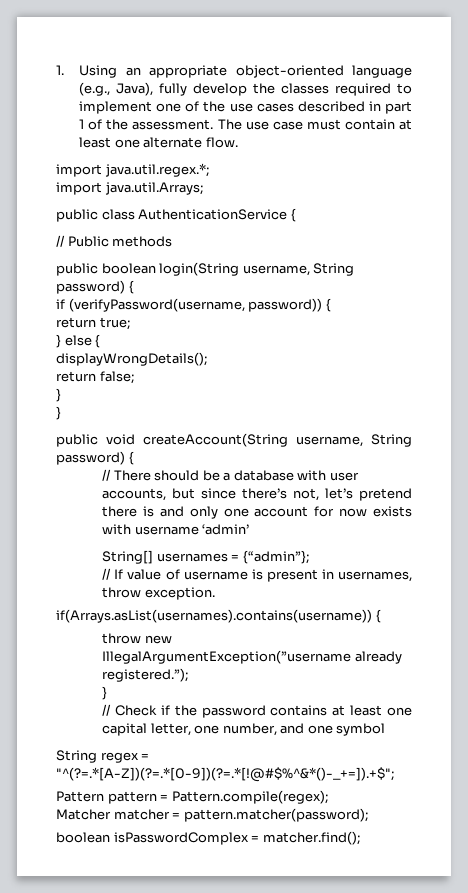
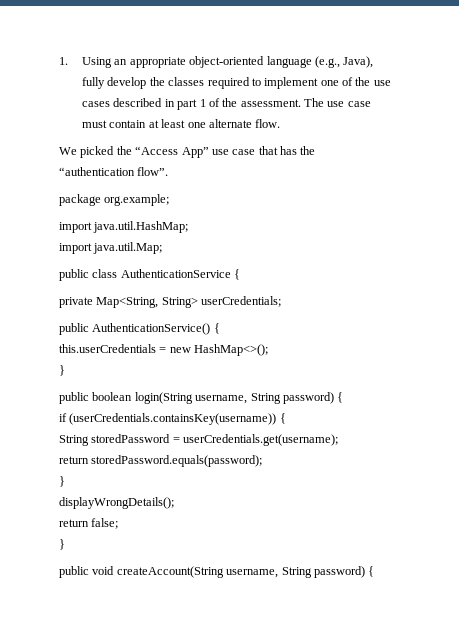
[56,163,209,177] [56,182,203,195] [56,208,296,222] [56,235,173,247] import java.util.regex.*; // import java.util.Arrays; // public class AuthenticationService { // // Public methods -> [59,146,316,158] [59,167,169,176] [59,194,170,206] [59,221,189,233] [59,242,163,254] [59,269,241,281] [59,296,282,308] [59,323,220,335] [59,344,269,356] [59,365,65,376] We picked the “Access App” use case that has the “authentication flow”. // package org.example; // import java.util.HashMap; // import java.util.Map; // public class AuthenticationService { // private Map<String, String> userCredentials; // public AuthenticationService() { // this.userCredentials = new HashMap<>(); // }
[68,298,331,312] [56,317,130,330] [56,334,101,348] (verifyPassword(username, password)) { // return true; // } else { -> [69,413,286,425] [59,434,339,446] [59,455,263,467] [59,476,65,487] (userCredentials.containsKey(username)) { // String storedPassword = userCredentials.get(username); // return storedPassword.equals(password); // }
[56,406,61,420] // } -> (65, 544) none
[102,469,359,481] [102,488,412,501] [102,506,413,519] [102,524,250,535] [102,550,309,564] [102,568,413,582] [102,587,215,600] [56,609,381,623] [102,633,172,644] [102,650,402,664] [102,668,189,682] [102,686,108,700] [102,704,413,718] [102,723,386,736] [56,750,150,763] [56,767,394,782] [56,790,328,804] [56,808,368,822] [56,831,360,845] // // There should be a database with user accounts, but since there’s not, let’s pretend there is and only one account for now exists with username ‘admin’ // String[] usernames = {“admin”}; // // If value of username is present in usernames, throw exception. // if(Arrays.asList(usernames).contains(username)) { // throw new IllegalArgumentException(”username already registered.”); // } // // Check if the password contains at least one capital letter, one number, and one symbol // String regex = "^(?=.*[A-Z])(?=.*[0-9])(?=.*[!@#$%^&*()-_+=]).+$"; // Pattern pattern = Pattern.compile(regex); // Matcher matcher = pattern.matcher(password); // boolean isPasswordComplex = matcher.find(); -> (375, 571) none

